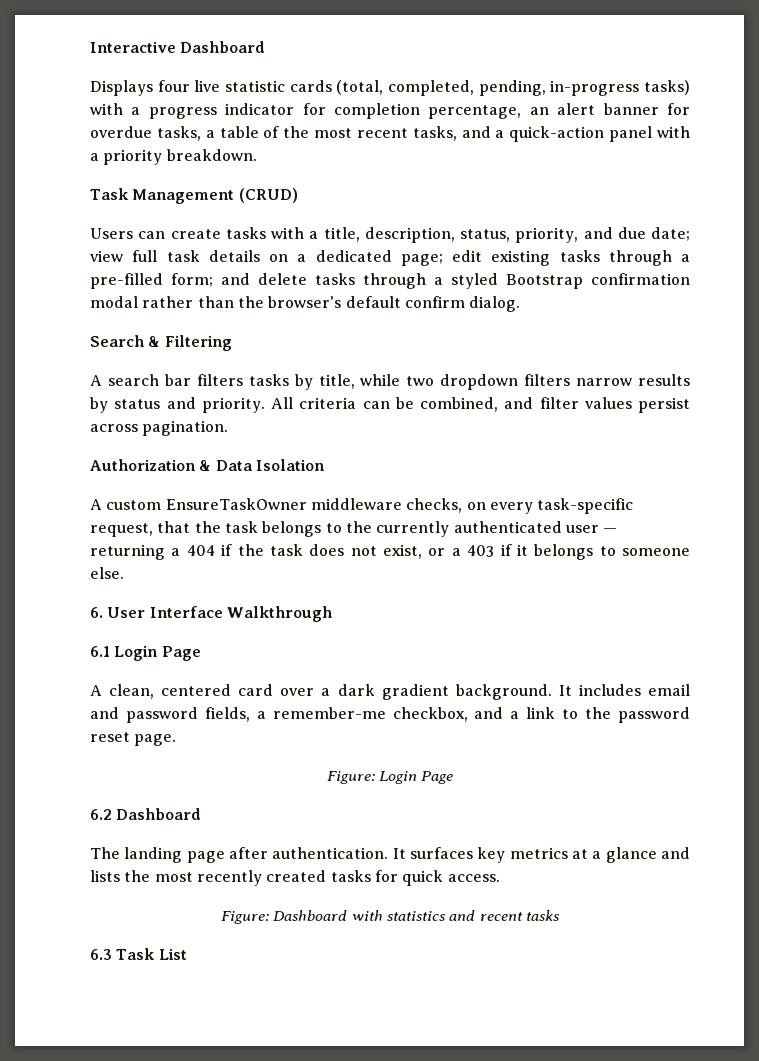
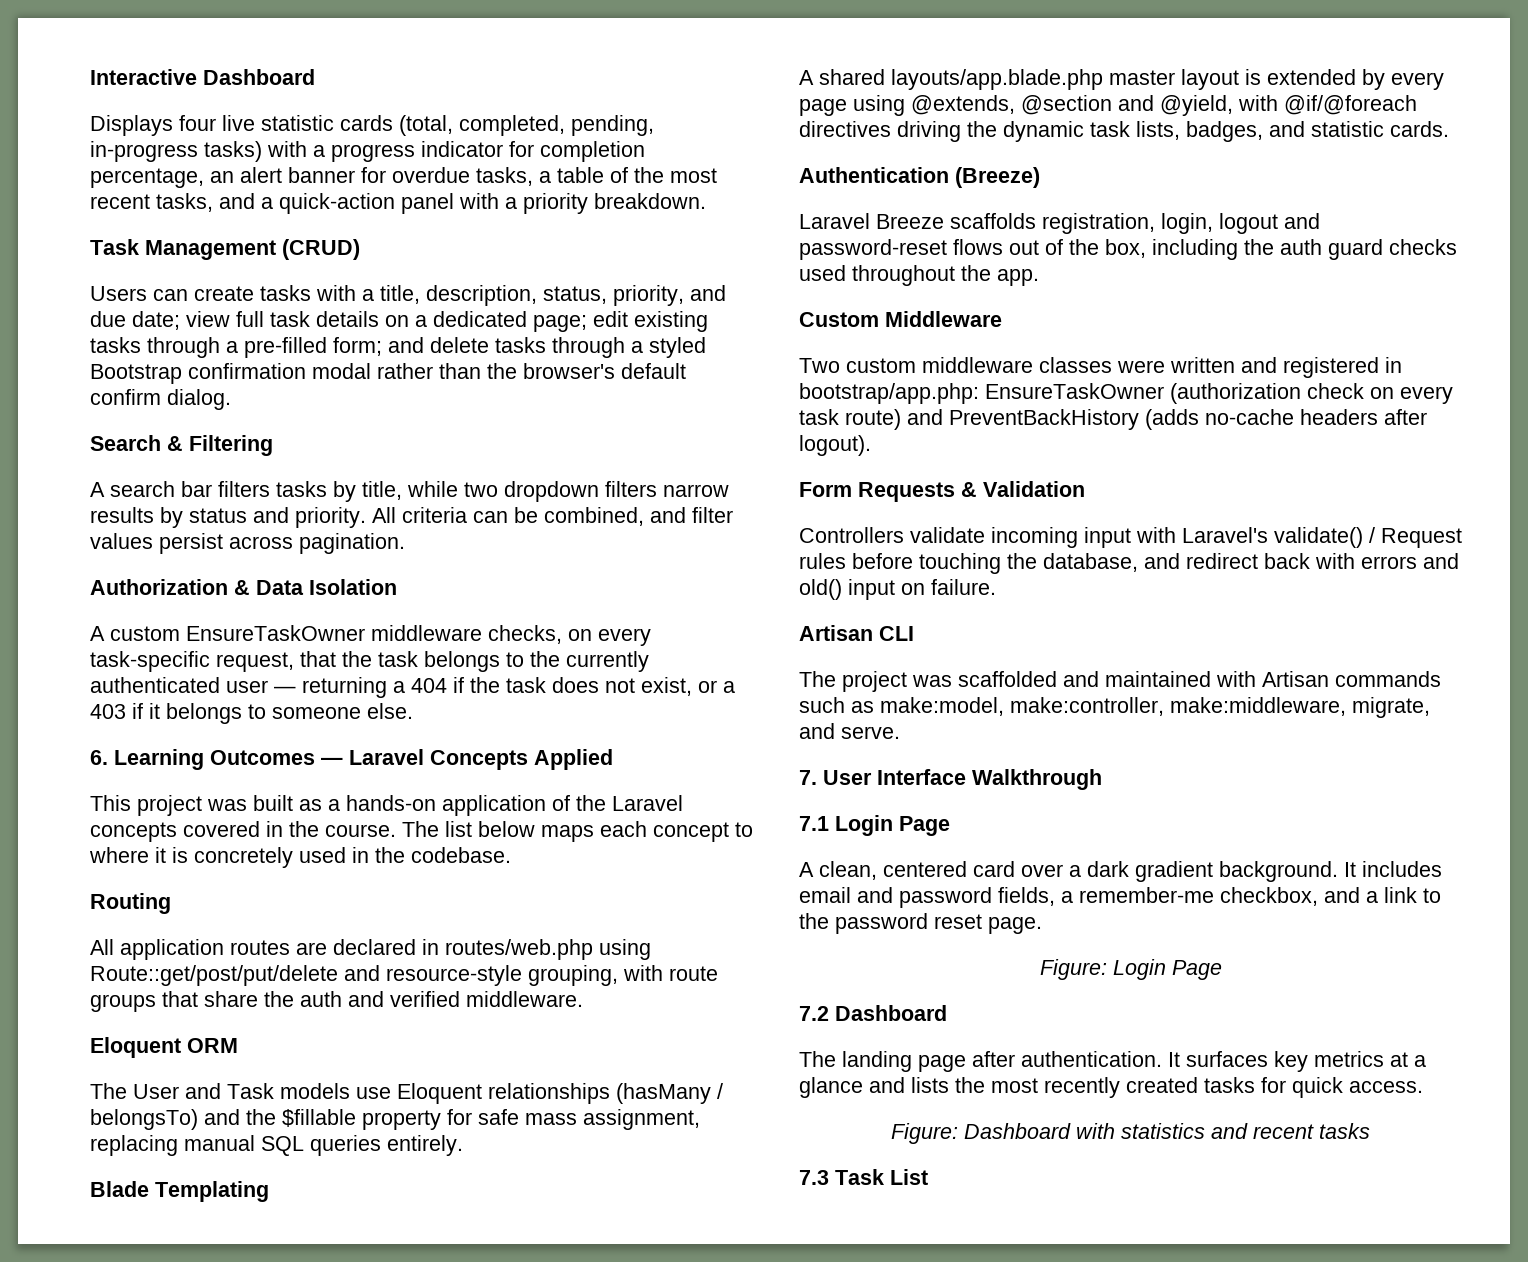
(103, 612) none -> [114,749,613,770] [90,795,683,816] [90,821,753,842] [89,847,511,868] [90,893,171,914] [90,939,651,960] [90,965,718,986] [90,991,583,1012] [90,1037,238,1058] [90,1083,723,1104] [90,1109,700,1130] [90,1135,463,1156] [90,1181,269,1202] [799,69,1444,90] [799,95,1417,116] [799,121,1449,142] [799,167,1040,188] [799,213,1320,234] [799,239,1457,260] [799,265,1039,286] [799,311,1002,327] [799,357,1402,378] [799,383,1453,404] [799,409,1427,430] [799,435,871,456] [799,481,1085,502] [799,527,1462,548] [799,553,1459,574] [799,579,996,600] [799,625,914,641] [799,671,1441,692] [799,697,1430,718] [799,723,900,739] [799,770,817,785] Learning Outcomes — Laravel Concepts Applied // This project was built as a hands-on application of the Laravel concepts covered in the course. The list below maps each concept to where it is concretely used in the codebase. // Routing // All application routes are declared in routes/web.php using Route::get/post/put/delete and resource-style grouping, with route groups that share the auth and verified middleware. // Eloquent ORM // The User and Task models use Eloquent relationships (hasMany / belongsTo) and the $fillable property for safe mass assignment, replacing manual SQL queries entirely. // Blade Templating // A shared layouts/app.blade.php master layout is extended by every page using @extends, @section and @yield, with @if/@foreach directives driving the dynamic task lists, badges, and statistic cards. // Authentication (Breeze) // Laravel Breeze scaffolds registration, login, logout and password-reset flows out of the box, including the auth guard checks used throughout the app. // Custom Middleware // Two custom middleware classes were written and registered in bootstrap/app.php: EnsureTaskOwner (authorization check on every task route) and PreventBackHistory (adds no-cache headers after logout). // Form Requests & Validation // Controllers validate incoming input with Laravel's validate() / Request rules before touching the database, and redirect back with errors and old() input on failure. // Artisan CLI // The project was scaffolded and maintained with Artisan commands such as make:model, make:controller, make:middleware, migrate, and serve. // 7.
[90,646,110,657] 6.1 -> [799,816,829,831] 7.1
[90,809,112,820] 6.2 -> [799,1006,829,1021] 7.2
[90,949,112,960] 6.3 -> [799,1170,829,1185] 7.3

